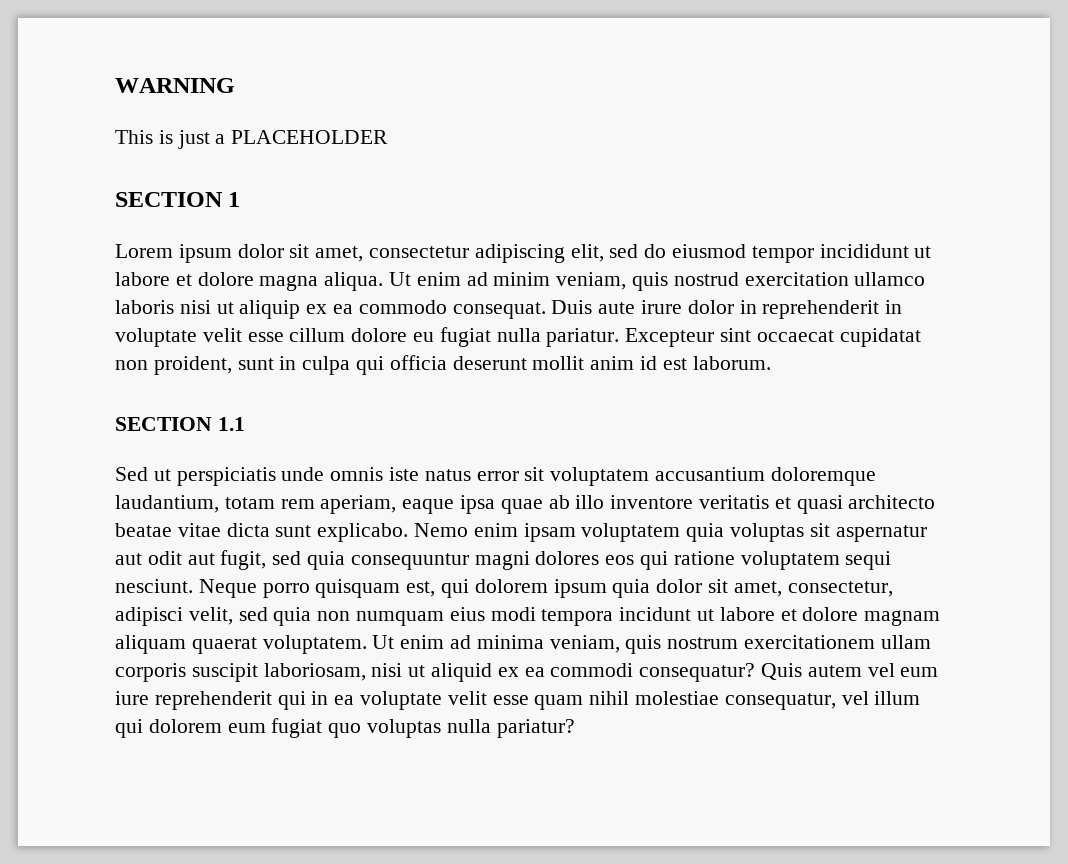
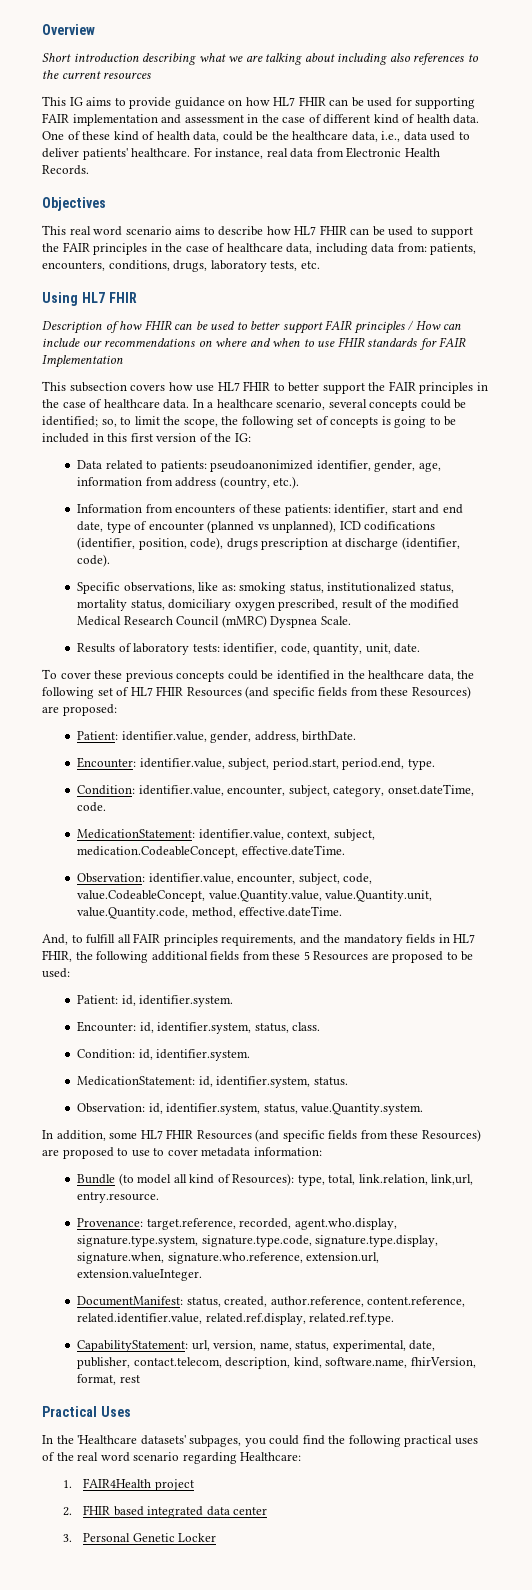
[115,78,235,93] [115,130,389,149] [115,192,241,207] [115,244,932,263] [115,272,926,291] [115,300,903,319] [115,327,921,347] [115,355,771,375] [115,417,245,431] [115,467,876,486] [115,495,936,514] [115,523,927,542] [115,550,892,570] [115,579,893,598] [115,607,941,626] [115,635,931,654] [115,663,939,682] [115,691,921,710] [115,718,575,738] WARNING // This is just a PLACEHOLDER // SECTION 1 // Lorem ipsum dolor sit amet, consectetur adipiscing elit, sed do eiusmod tempor incididunt ut labore et dolore magna aliqua. Ut enim ad minim veniam, quis nostrud exercitation ullamco laboris nisi ut aliquip ex ea commodo consequat. Duis aute irure dolor in reprehenderit in voluptate velit esse cillum dolore eu fugiat nulla pariatur. Excepteur sint occaecat cupidatat non proident, sunt in culpa qui officia deserunt mollit anim id est laborum. // SECTION 1.1 // Sed ut perspiciatis unde omnis iste natus error sit voluptatem accusantium doloremque laudantium, totam rem aperiam, eaque ipsa quae ab illo inventore veritatis et quasi architecto beatae vitae dicta sunt explicabo. Nemo enim ipsam voluptatem quia voluptas sit aspernatur aut odit aut fugit, sed quia consequuntur magni dolores eos qui ratione voluptatem sequi nesciunt. Neque porro quisquam est, qui dolorem ipsum quia dolor sit amet, consectetur, adipisci velit, sed quia non numquam eius modi tempora incidunt ut labore et dolore magnam aliquam quaerat voluptatem. Ut enim ad minima veniam, quis nostrum exercitationem ullam corporis suscipit laboriosam, nisi ut aliquid ex ea commodi consequatur? Quis autem vel eum iure reprehenderit qui in ea voluptate velit esse quam nihil molestiae consequatur, vel illum qui dolorem eum fugiat quo voluptas nulla pariatur? -> [42,24,95,35] [42,53,479,65] [42,70,152,79] [42,96,476,109] [42,113,480,126] [42,131,470,142] [42,147,440,160] [42,165,89,175] [42,197,106,211] [42,225,474,238] [42,242,477,255] [42,260,320,272] [42,292,137,306] [42,320,462,334] [42,337,467,350] [42,355,123,368] [42,381,488,394] [42,399,467,411] [42,416,457,428] [42,433,251,443] [76,460,441,472] [76,476,300,489] [76,504,463,516] [76,520,436,533] [76,537,460,550] [76,554,110,567] [76,582,454,594] [76,599,460,611] [76,615,351,628] [76,643,421,655] [42,669,475,682] [42,686,471,699] [42,704,117,716] [76,731,357,743] [76,757,435,770] [76,784,474,797] [76,802,106,812] [76,829,375,841] [76,845,345,858] [76,873,373,885] [76,890,433,902] [76,906,343,919] [42,933,476,946] [42,950,474,963] [42,968,70,978] [76,995,234,1007] [76,1021,321,1034] [76,1049,251,1061] [76,1076,348,1088] [76,1103,424,1115] [42,1129,481,1142] [42,1147,322,1159] [76,1173,474,1186] [76,1192,159,1203] [76,1218,397,1230] [76,1235,439,1247] [76,1252,380,1264] [76,1269,202,1281] [76,1296,466,1307] [76,1313,395,1325] [76,1340,436,1352] [76,1357,476,1369] [76,1374,140,1385] [42,1406,131,1417] [42,1435,478,1447] [42,1452,302,1464] [62,1478,194,1491] [62,1505,268,1518] [62,1533,217,1542] Overview // Short introduction describing what we are talking about including also references to the current resources // This IG aims to provide guidance on how HL7 FHIR can be used for supporting FAIR implementation and assessment in the case of different kind of health data. One of these kind of health data, could be the healthcare data, i.e., data used to deliver patients' healthcare. For instance, real data from Electronic Health Records. // Objectives // This real word scenario aims to describe how HL7 FHIR can be used to support the FAIR principles in the case of healthcare data, including data from: patients, encounters, conditions, drugs, laboratory tests, etc. // Using HL7 FHIR // Description of how FHIR can be used to better support FAIR principles / How can include our recommendations on where and when to use FHIR standards for FAIR Implementation // This subsection covers how use HL7 FHIR to better support the FAIR principles in the case of healthcare data. In a healthcare scenario, several concepts could be identified; so, to limit the scope, the following set of concepts is going to be included in this first version of the IG: // Data related to patients: pseudoanonimized identifier, gender, age, information from address (country, etc.). // Information from encounters of these patients: identifier, start and end date, type of encounter (planned vs unplanned), ICD codifications (identifier, position, code), drugs prescription at discharge (identifier, code). // Specific observations, like as: smoking status, institutionalized status, mortality status, domiciliary oxygen prescribed, result of the modified Medical Research Council (mMRC) Dyspnea Scale. // Results of laboratory tests: identifier, code, quantity, unit, date. // To cover these previous concepts could be identified in the healthcare data, the following set of HL7 FHIR Resources (and specific fields from these Resources) are proposed: // Patient: identifier.value, gender, address, birthDate. // Encounter: identifier.value, subject, period.start, period.end, type. // Condition: identifier.value, encounter, subject, category, onset.dateTime, code. // MedicationStatement: identifier.value, context, subject, medication.CodeableConcept, effective.dateTime. // Observation: identifier.value, encounter, subject, code, value.CodeableConcept, value.Quantity.value, value.Quantity.unit, value.Quantity.code, method, effective.dateTime. // And, to fulfill all FAIR principles requirements, and the mandatory fields in HL7 FHIR, the following additional fields from these 5 Resources are proposed to be used: // Patient: id, identifier.system. // Encounter: id, identifier.system, status, class. // Condition: id, identifier.system. // MedicationStatement: id, identifier.system, status. // Observation: id, identifier.system, status, value.Quantity.system. // In addition, some HL7 FHIR Resources (and specific fields from these Resources) are proposed to use to cover metadata information: // Bundle (to model all kind of Resources): type, total, link.relation, link,url, entry.resource. // Provenance: target.reference, recorded, agent.who.display, signature.type.system, signature.type.code, signature.type.display, signature.when, signature.who.reference, extension.url, extension.valueInteger. // DocumentManifest: status, created, author.reference, content.reference, related.identifier.value, related.ref.display, related.ref.type. // CapabilityStatement: url, version, name, status, experimental, date, publisher, contact.telecom, description, kind, software.name, fhirVersion, format, rest // Practical Uses // In the 'Healthcare datasets' subpages, you could find the following practical uses of the real word scenario regarding Healthcare: // 1. FAIR4Health project // 2. FHIR based integrated data center // 3. Personal Genetic Locker

